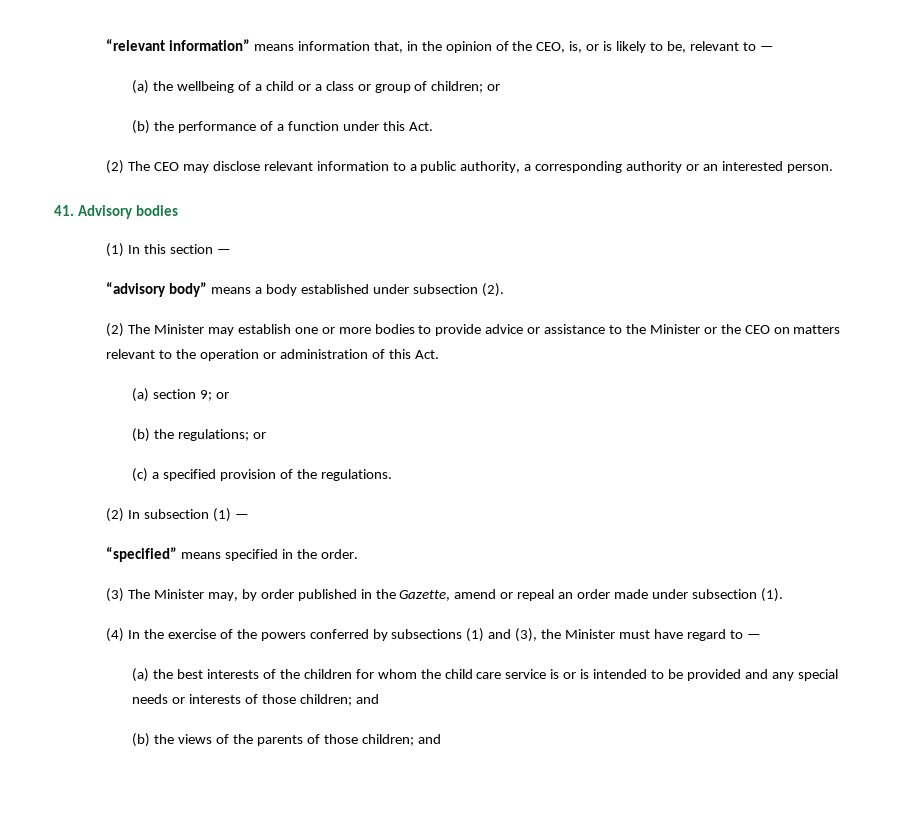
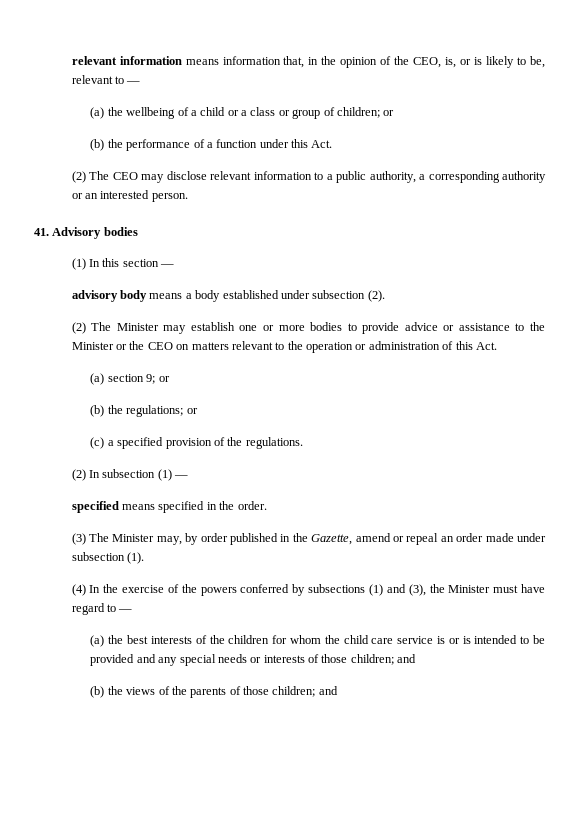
[106,39,251,51] “relevant information” -> [71,56,182,65] relevant information
[106,282,208,297] “advisory body” -> [71,290,148,302] advisory body
[106,547,178,562] “specified” -> [71,501,119,513] specified

